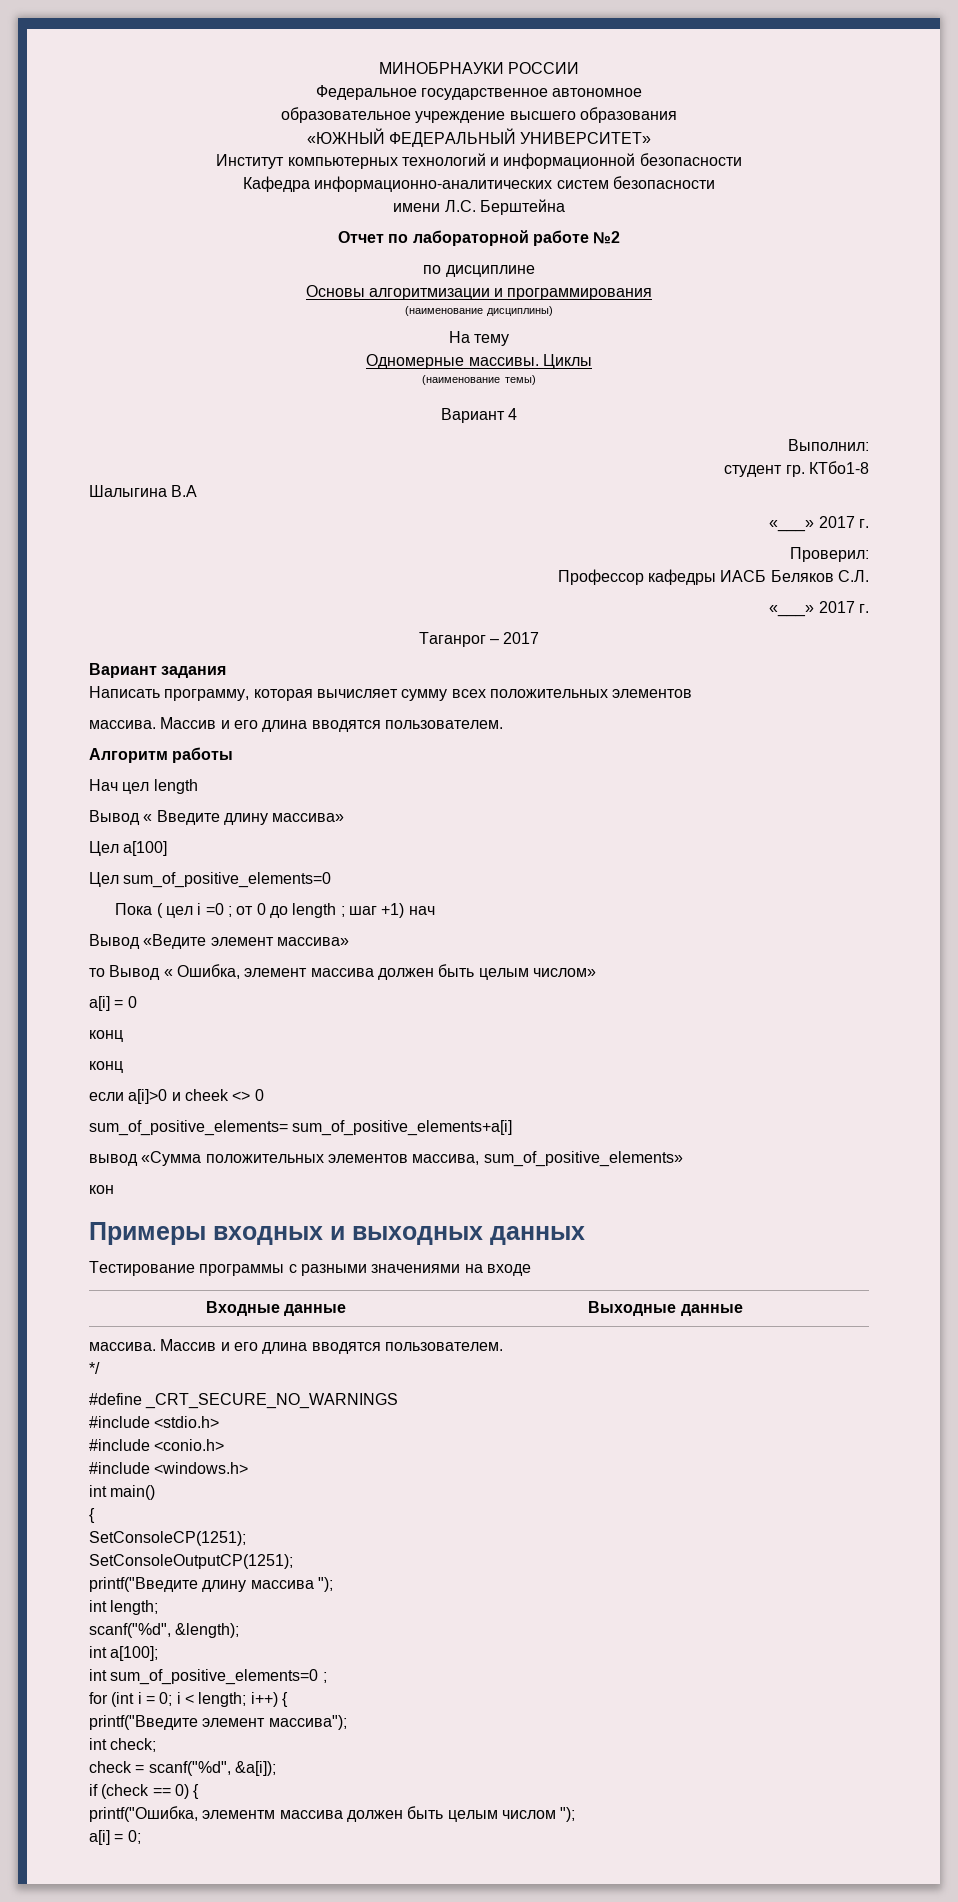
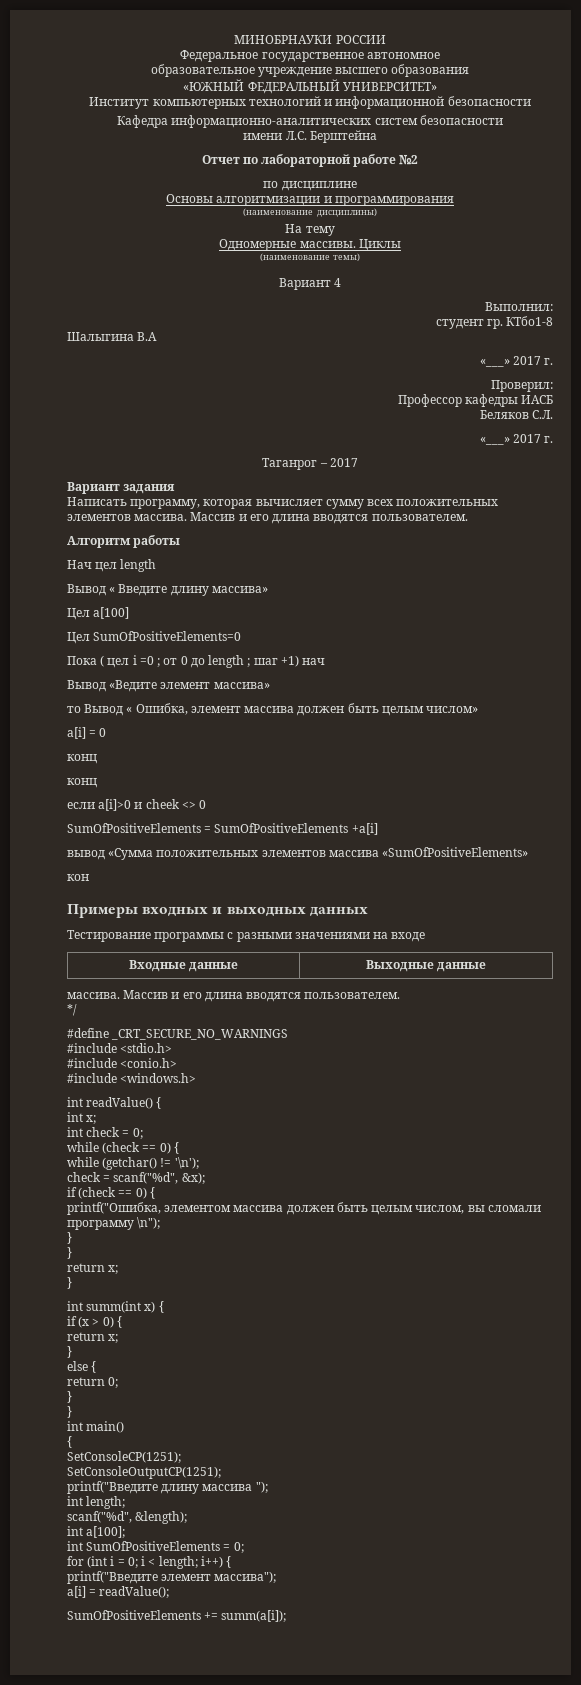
(767, 576) none -> (553, 399) //
(693, 693) // -> (131, 517) none
[123,872,332,888] sum_of_positive_elements=0 -> [93,631,242,641] SumOfPositiveElements=0
[89,1120,513,1136] sum_of_positive_elements= sum_of_positive_elements+a[i] -> [67,823,378,835] SumOfPositiveElements = SumOfPositiveElements +a[i]
[412,1151,683,1167] массива, sum_of_positive_elements» -> [328,847,529,857] массива «SumOfPositiveElements»
(249, 1468) none -> [67,1097,162,1109] [67,1112,97,1124] [67,1127,143,1139] [67,1142,179,1154] [67,1157,199,1170] [67,1172,205,1184] [67,1187,155,1199] [67,1202,541,1215] [67,1217,161,1230] [67,1232,72,1244] [67,1247,72,1259] [67,1263,119,1274] [67,1277,72,1289] [67,1301,164,1313] [67,1316,122,1328] [67,1332,119,1343] [67,1346,72,1358] [67,1361,97,1373] [67,1377,119,1388] [67,1391,72,1403] [67,1406,72,1418] // int readValue() { // int x; // int check = 0; // while (check == 0) { // while (getchar() != '\n'); // check = scanf("%d", &x); // if (check == 0) { // printf("Ошибка, элементом массива должен быть целым числом, вы сломали программу \n"); // } // } // return x; // } // int summ(int x) { // if (x > 0) { // return x; // } // else { // return 0; // } // }
[110,1669,327,1685] sum_of_positive_elements=0 ; -> [86,1541,244,1553] SumOfPositiveElements = 0;
[89,1738,157,1752] [89,1761,276,1776] [89,1784,200,1799] [89,1806,576,1822] [89,1830,141,1845] int check; // check = scanf("%d", &a[i]); // if (check == 0) { // printf("Ошибка, элементм массива должен быть целым числом "); // a[i] = 0; -> [67,1586,170,1598] [67,1610,287,1622] a[i] = readValue(); // SumOfPositiveElements += summ(a[i]);

